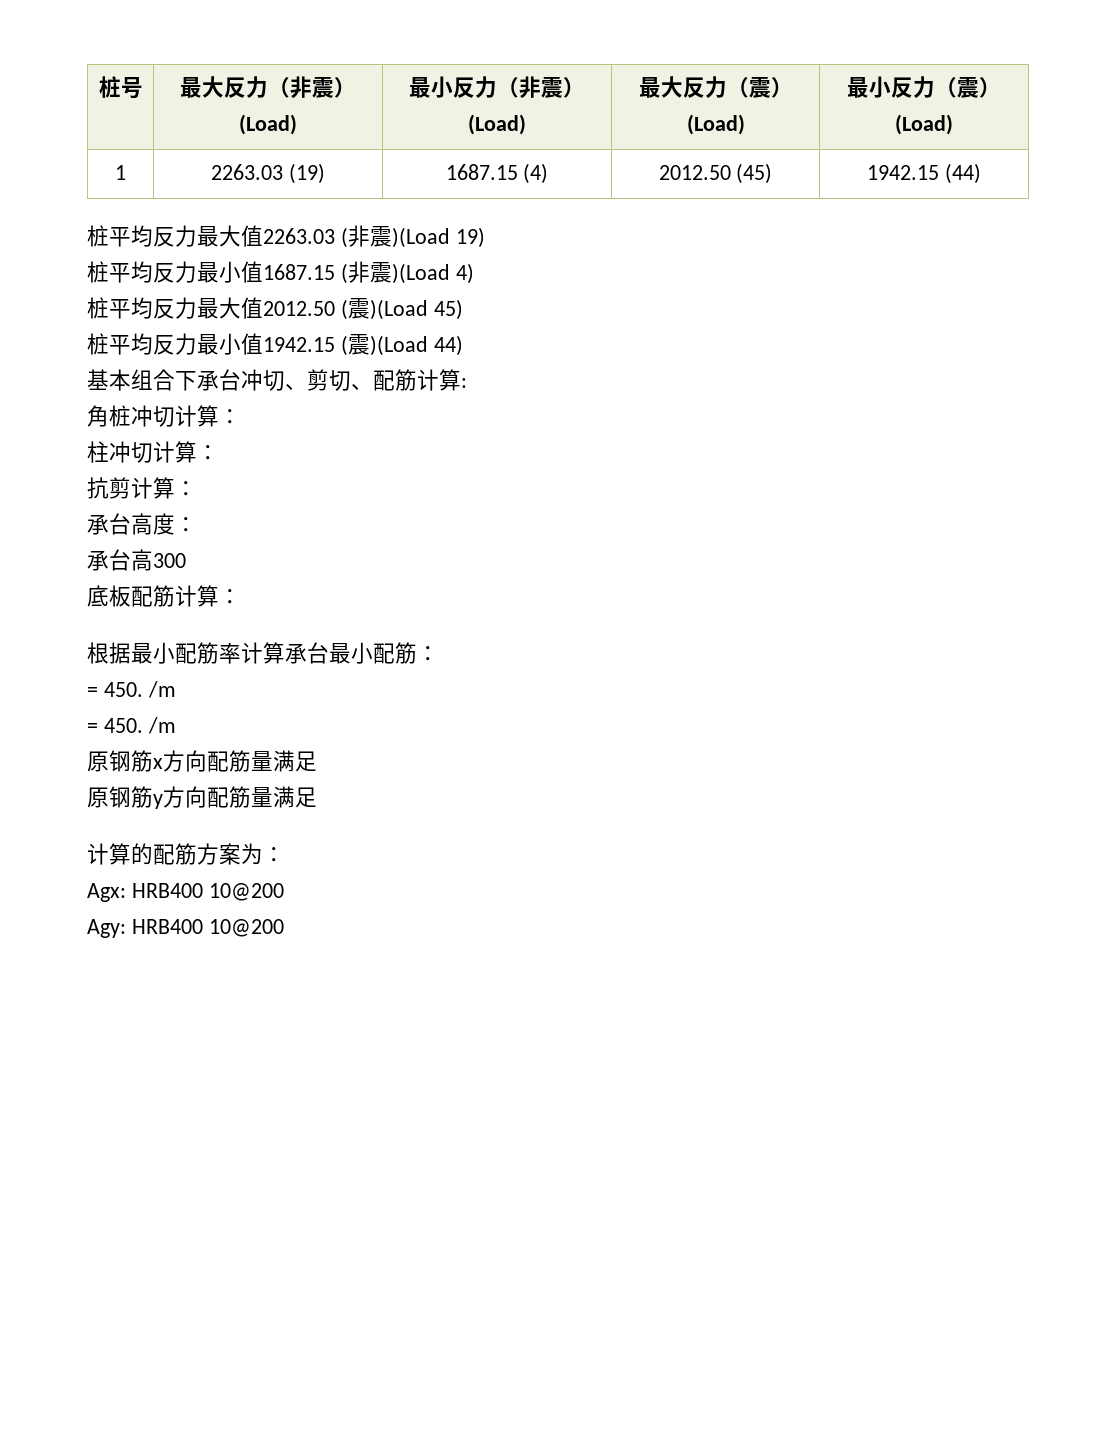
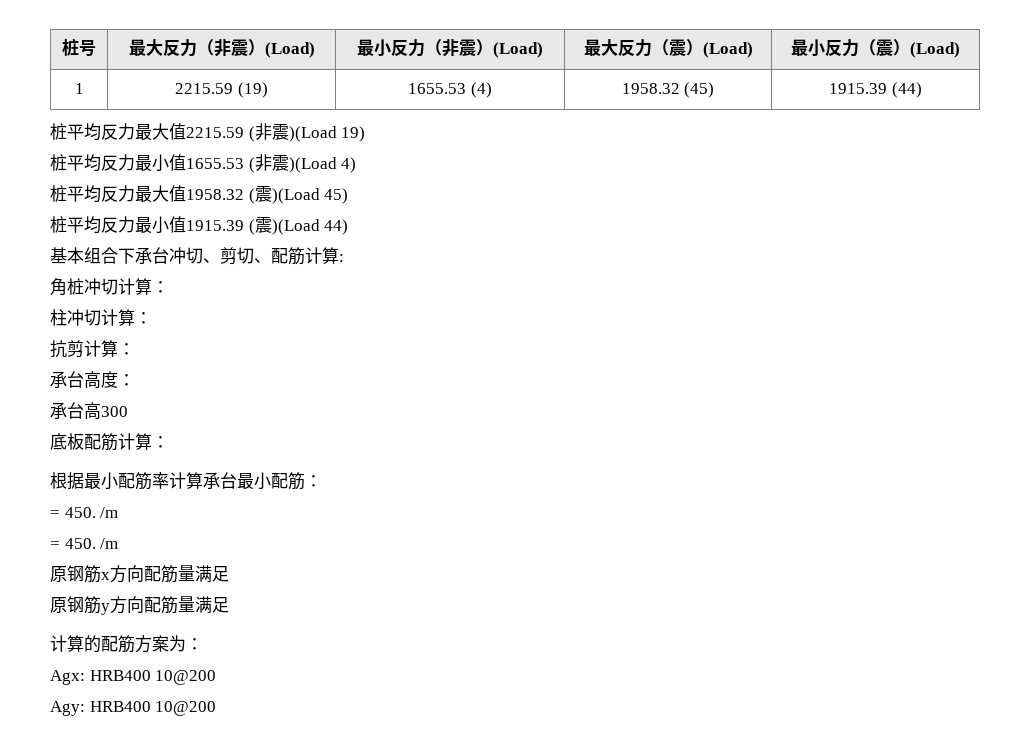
[211,164,284,180] 2263.03 -> [175,83,234,94] 2215.59
[445,164,518,180] 1687.15 -> [408,83,467,94] 1655.53
[658,165,731,180] 2012.50 -> [621,83,680,94] 1958.32
[867,165,940,180] 1942.15 -> [829,83,888,94] 1915.39
[263,228,335,244] 2263.03 -> [186,127,244,138] 2215.59
[263,264,335,280] 1687.15 -> [186,158,244,169] 1655.53
[263,301,335,316] 2012.50 -> [186,189,244,200] 1958.32
[263,337,335,352] 1942.15 -> [186,220,244,231] 1915.39

